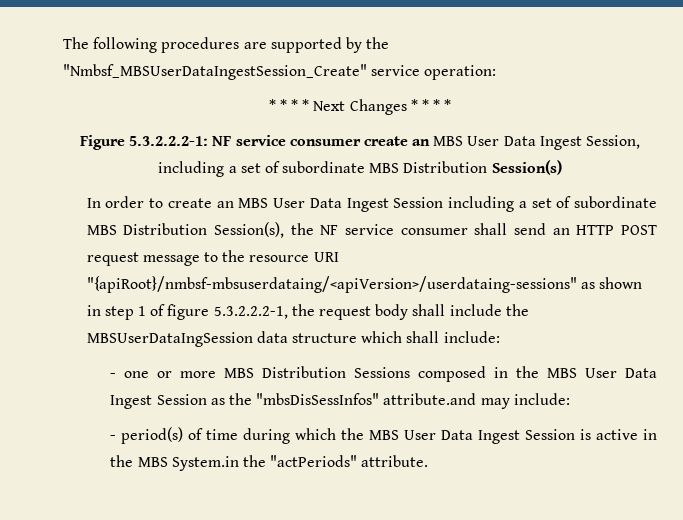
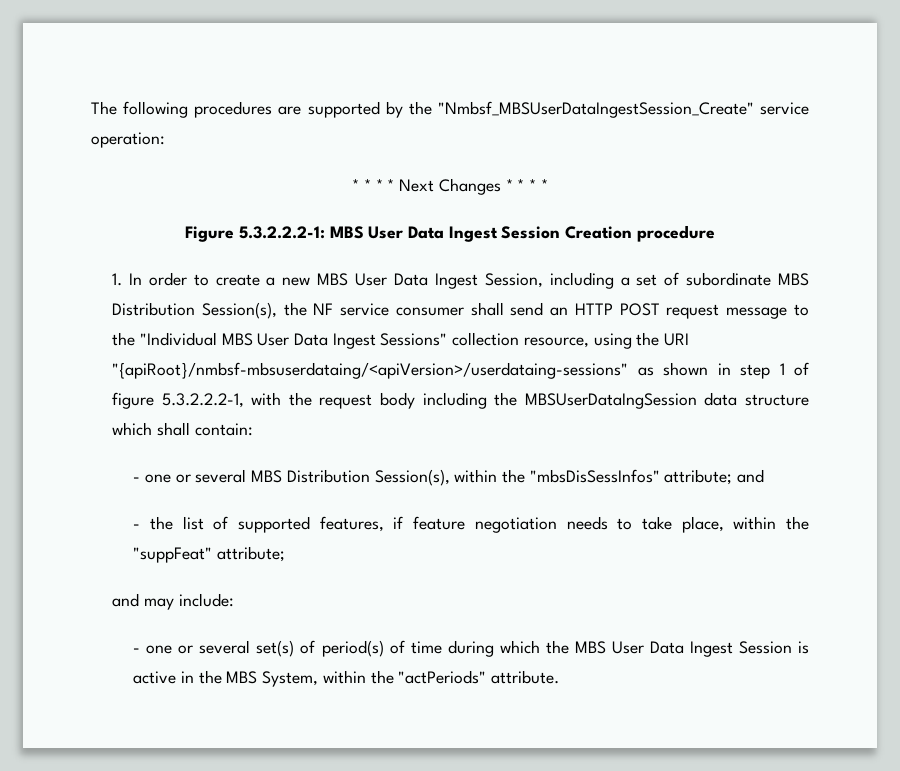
[212,135,431,146] NF service consumer create an -> [329,225,715,242] [112,272,311,286] MBS User Data Ingest Session Creation procedure // 1. In order to create a new
[491,160,562,175] [86,196,657,212] [86,223,208,235] Session(s) // In order to create an MBS User Data Ingest Session including a set of subordinate MBS Distribution -> (196, 309) none
[249,255,310,262] resource -> [139,332,660,349] "Individual MBS User Data Ingest Sessions" collection resource, using the
(288, 312) none -> [251,392,282,406] with
[412,304,502,316] shall include -> [422,392,487,409] including
[443,331,500,343] [110,366,657,382] [110,393,570,409] [110,435,117,440] include: // - one or more MBS Distribution Sessions composed in the MBS User Data Ingest Session as the "mbsDisSessInfos" attribute.and may include: // - -> [194,423,253,436] [133,469,765,486] [133,516,810,533] [133,546,285,563] [112,593,234,610] [133,640,316,657] contain: // - one or several MBS Distribution Session(s), within the "mbsDisSessInfos" attribute; and // - the list of supported features, if feature negotiation needs to take place, within the "suppFeat" attribute; // and may include: // - one or several set(s) of
[171,456,239,471] System.in -> [262,670,366,687] System, within

